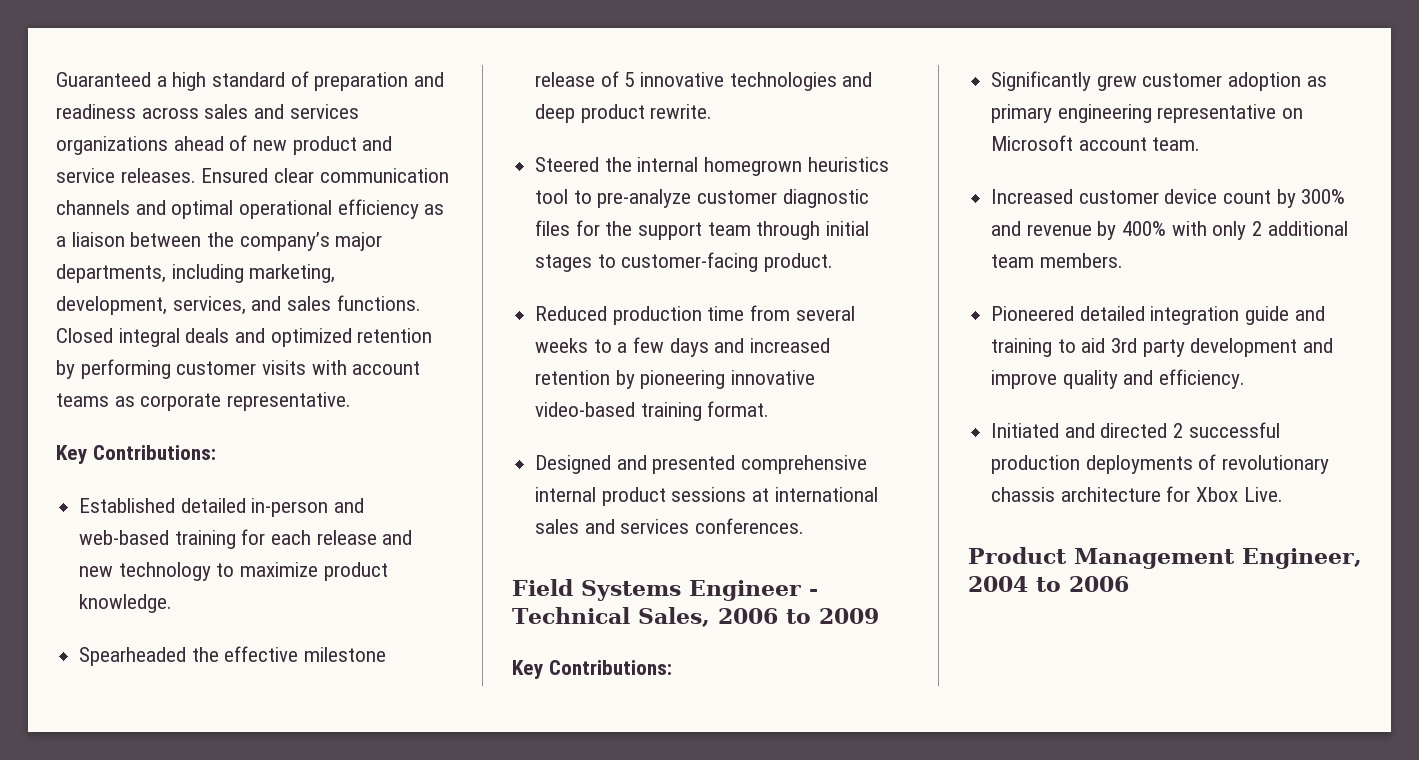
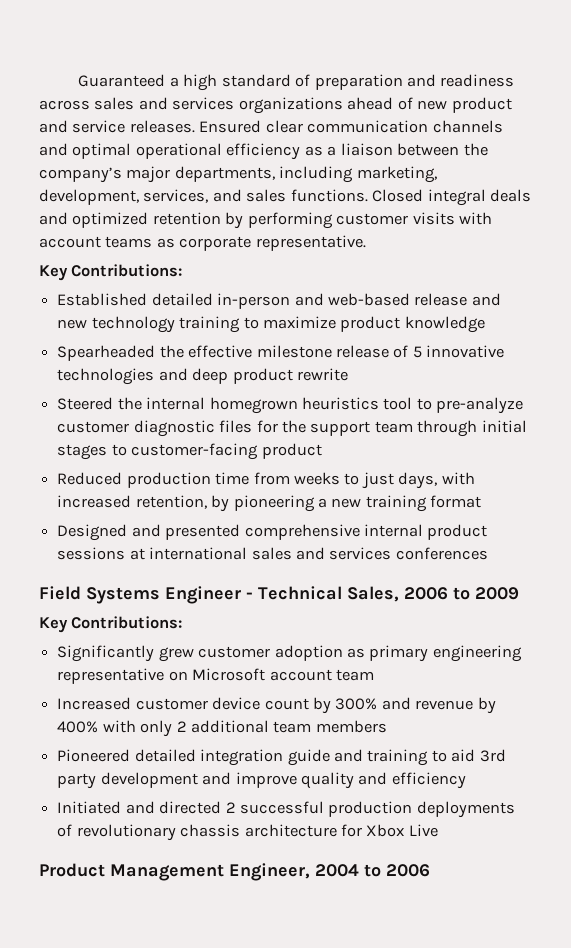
[174,529,312,549] training for each -> (410, 299) none
(211, 571) none -> [179,316,241,333] training
[79,594,173,613] knowledge. -> [404,316,485,333] knowledge
[650,104,713,119] rewrite. -> [296,368,348,381] rewrite
[764,253,834,272] product. -> [261,443,322,459] product
[795,306,855,321] several -> (290, 478) none
[617,337,831,357] [535,370,816,389] [535,401,770,421] a few days and increased retention by pioneering innovative video-based training format. -> [361,472,475,489] [57,495,482,512] just days, with increased retention, by pioneering a new training format
[695,518,805,534] conferences. -> [395,547,488,560] conferences
[1152,137,1201,151] team. -> [335,669,374,681] team
[1039,253,1123,268] members. -> [315,720,387,733] members
[1159,369,1246,389] efficiency. -> [391,772,466,789] efficiency
[1243,487,1283,502] Live. -> [408,824,438,837] Live

